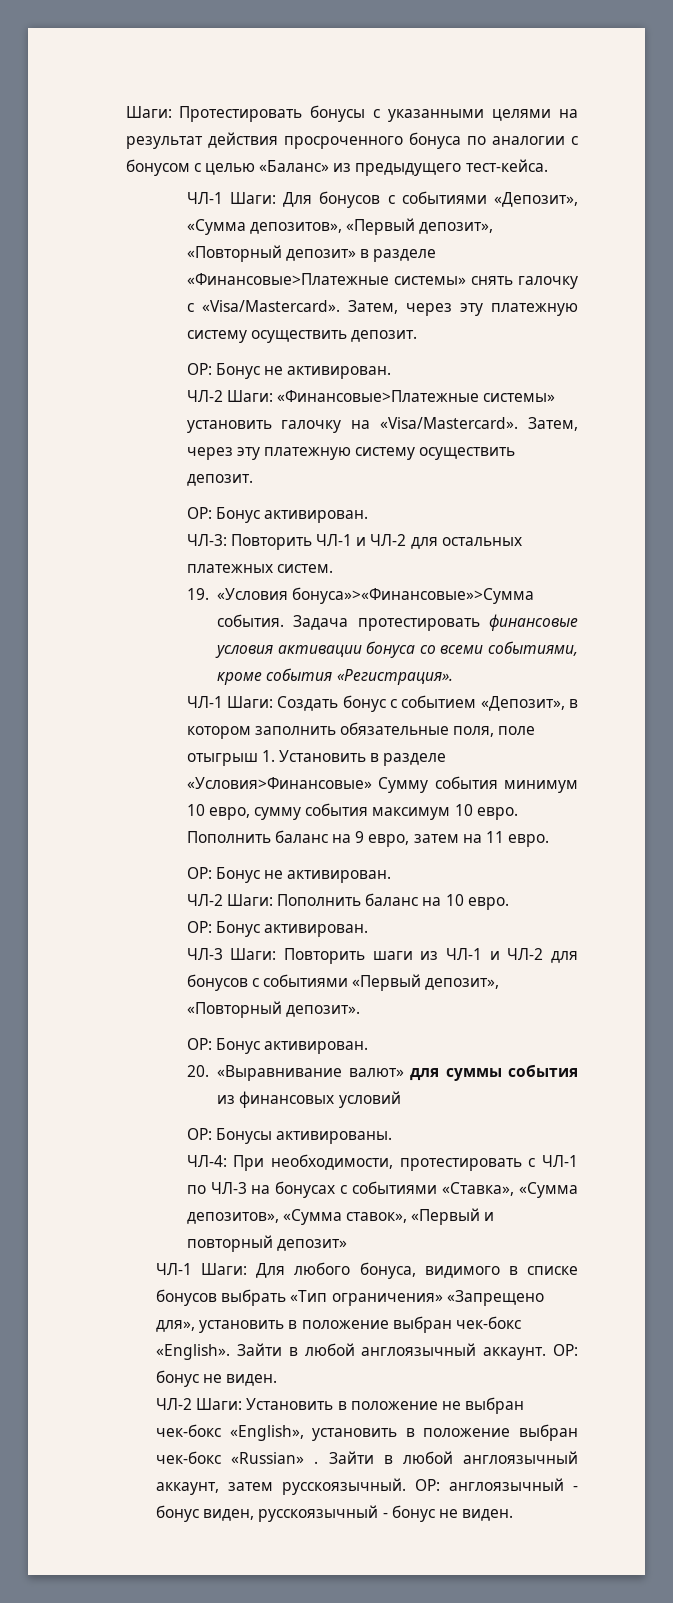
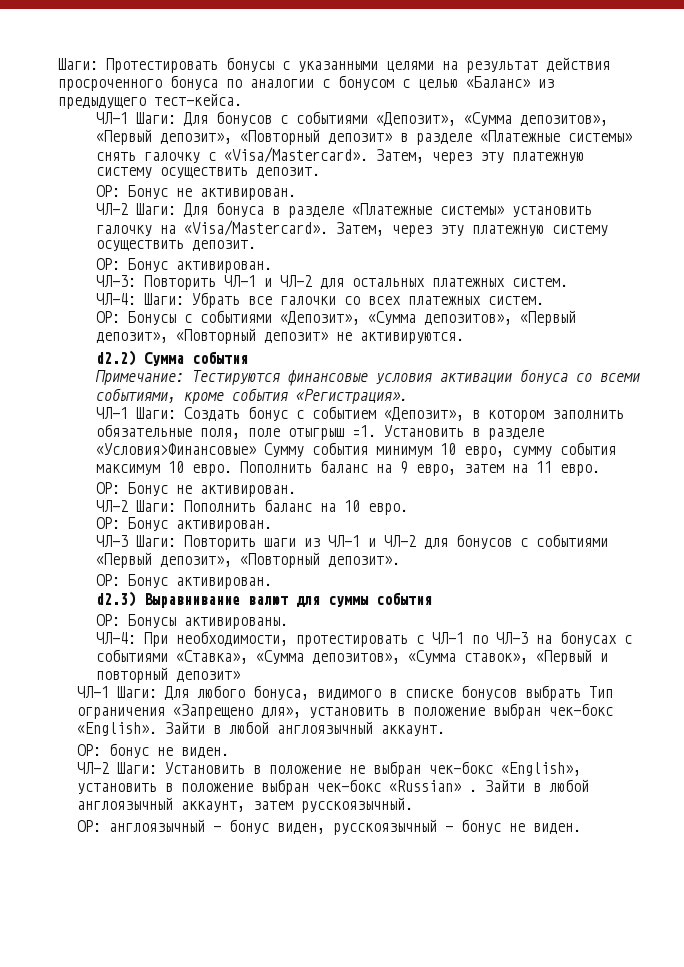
[186,273,389,285] «Финансовые>Платежные -> [479,130,560,142] «Платежные
[276,390,479,402] «Финансовые>Платежные -> [182,202,432,218] Для бонуса в разделе «Платежные
[186,587,535,604] [217,614,480,631] 19. «Условия бонуса»>«Финансовые»>Сумма события. Задача протестировать -> [95,292,544,308] [95,310,576,326] [95,328,464,344] [95,350,248,367] [94,370,280,385] ЧЛ-4: Шаги: Убрать все галочки со всех платежных систем. // ОР: Бонусы с событиями «Депозит», «Сумма депозитов», «Первый депозит», «Повторный депозит» не активируются. // d2.2) Сумма события // Примечание: Тестируются
[261,750,275,762] 1. -> [351,425,376,437] =1.
[186,1065,404,1081] 20. «Выравнивание валют» -> [95,591,288,608] d2.3) Выравнивание валют
[217,1091,401,1108] из финансовых условий -> (432, 598) none
[290,1290,443,1306] «Тип ограничения» -> [588,686,613,698] [76,707,165,719] Тип ограничения
(547, 1353) none -> (445, 731) //
(407, 1486) none -> (413, 805) //

